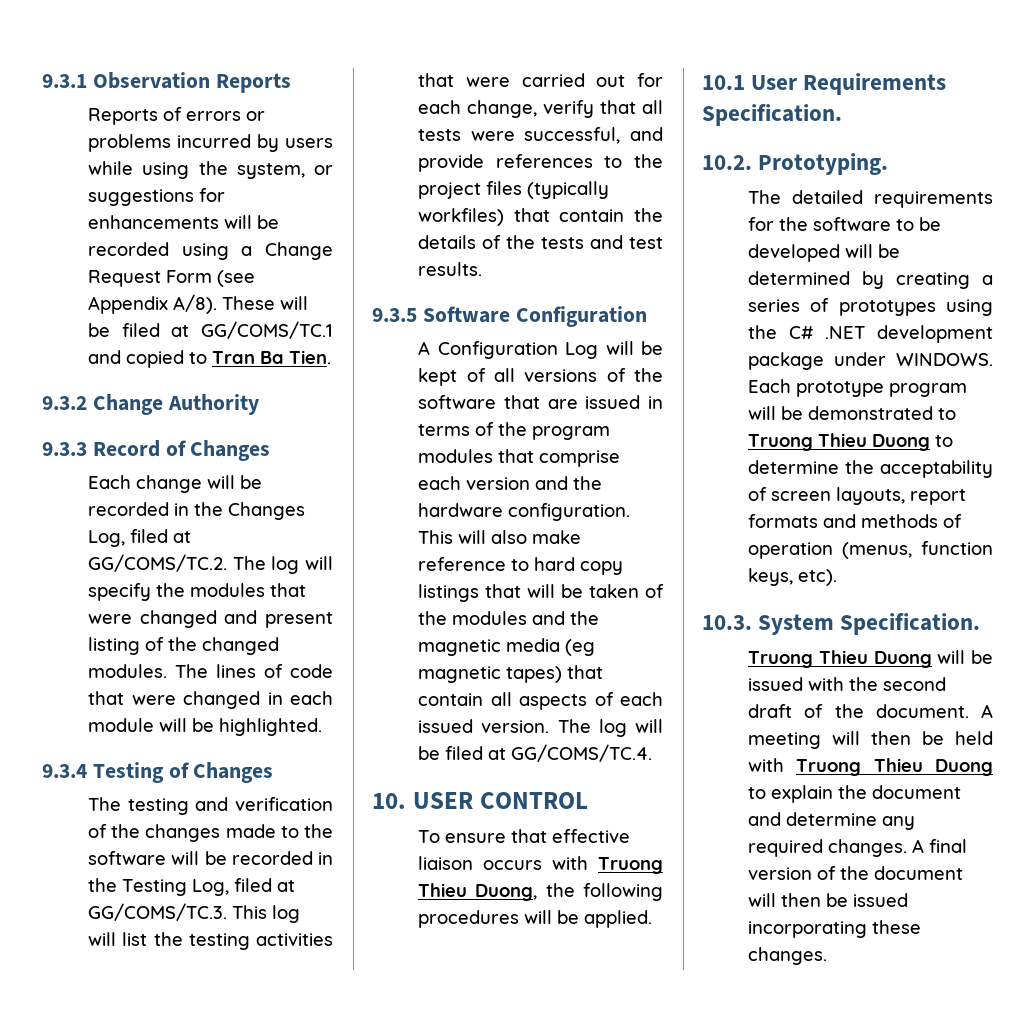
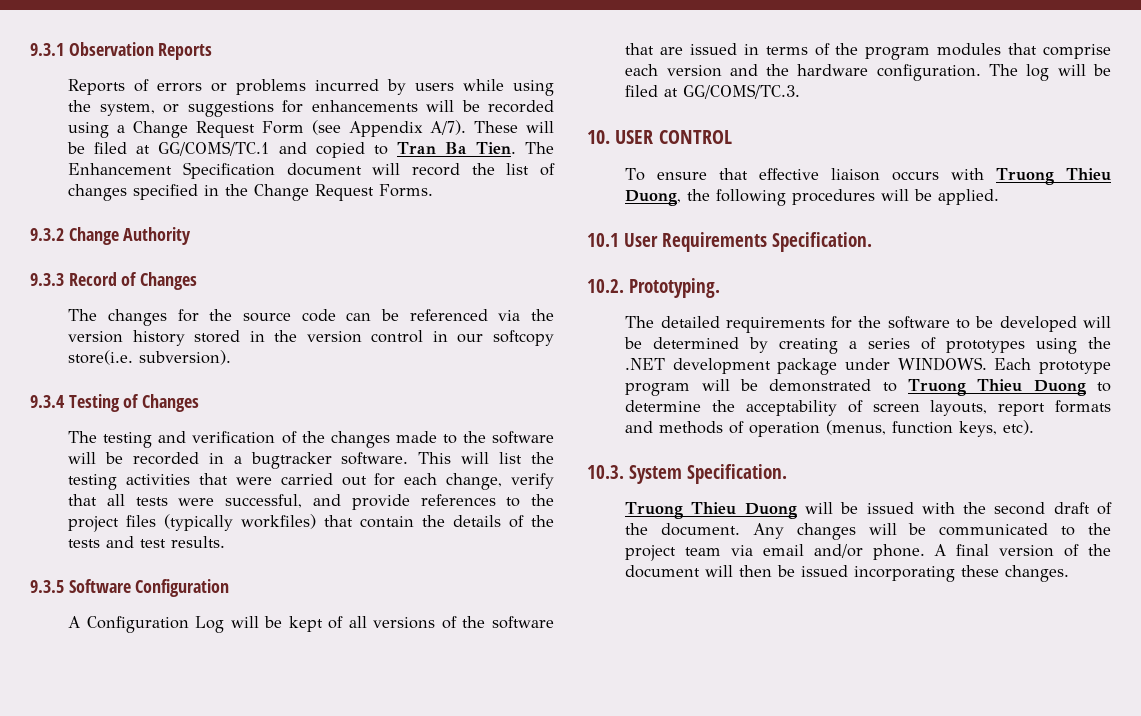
[173,294,218,314] A/8). -> [430,120,467,135] A/7).
(332, 357) none -> [524,142,554,154] [68,162,556,179] [68,184,434,201] The Enhancement Specification document will record the list of changes specified in the Change Request Forms.
[88,475,263,493] [88,502,306,520] [88,529,192,547] [88,554,333,574] [88,583,307,601] [88,610,333,628] [88,637,280,655] [88,664,333,678] [88,691,333,709] [88,718,323,736] Each change will be recorded in the Changes Log, filed at GG/COMS/TC.2. The log will specify the modules that were changed and present listing of the changed modules. The lines of code that were changed in each module will be highlighted. -> [68,309,555,326] [68,330,555,346] [68,350,232,365] The changes for the source code can be referenced via the version history stored in the version control in our softcopy store(i.e. subversion).
[88,878,296,896] [88,903,301,923] the Testing Log, filed at GG/COMS/TC.3. This log -> [233,452,452,469] a bugtracker software. This
[418,530,582,544] [418,557,624,575] [418,584,664,602] [418,611,600,625] [418,638,596,656] [418,665,604,683] [418,692,663,710] [418,719,550,733] This will also make reference to hard copy listings that will be taken of the modules and the magnetic media (eg magnetic tapes) that contain all aspects of each issued version. -> (981, 72) none
[511,744,653,762] GG/COMS/TC.4. -> [683,84,801,99] GG/COMS/TC.3.
[788,326,814,339] C# -> (1111, 343) none
[981,704,993,718] [748,731,993,749] [748,758,993,776] [748,785,962,803] [748,812,916,830] [748,839,908,857] A meeting will then be held with Truong Thieu Duong to explain the document and determine any required changes. -> [752,523,1111,540] [625,544,925,561] Any changes will be communicated to the project team via email and/or phone.

